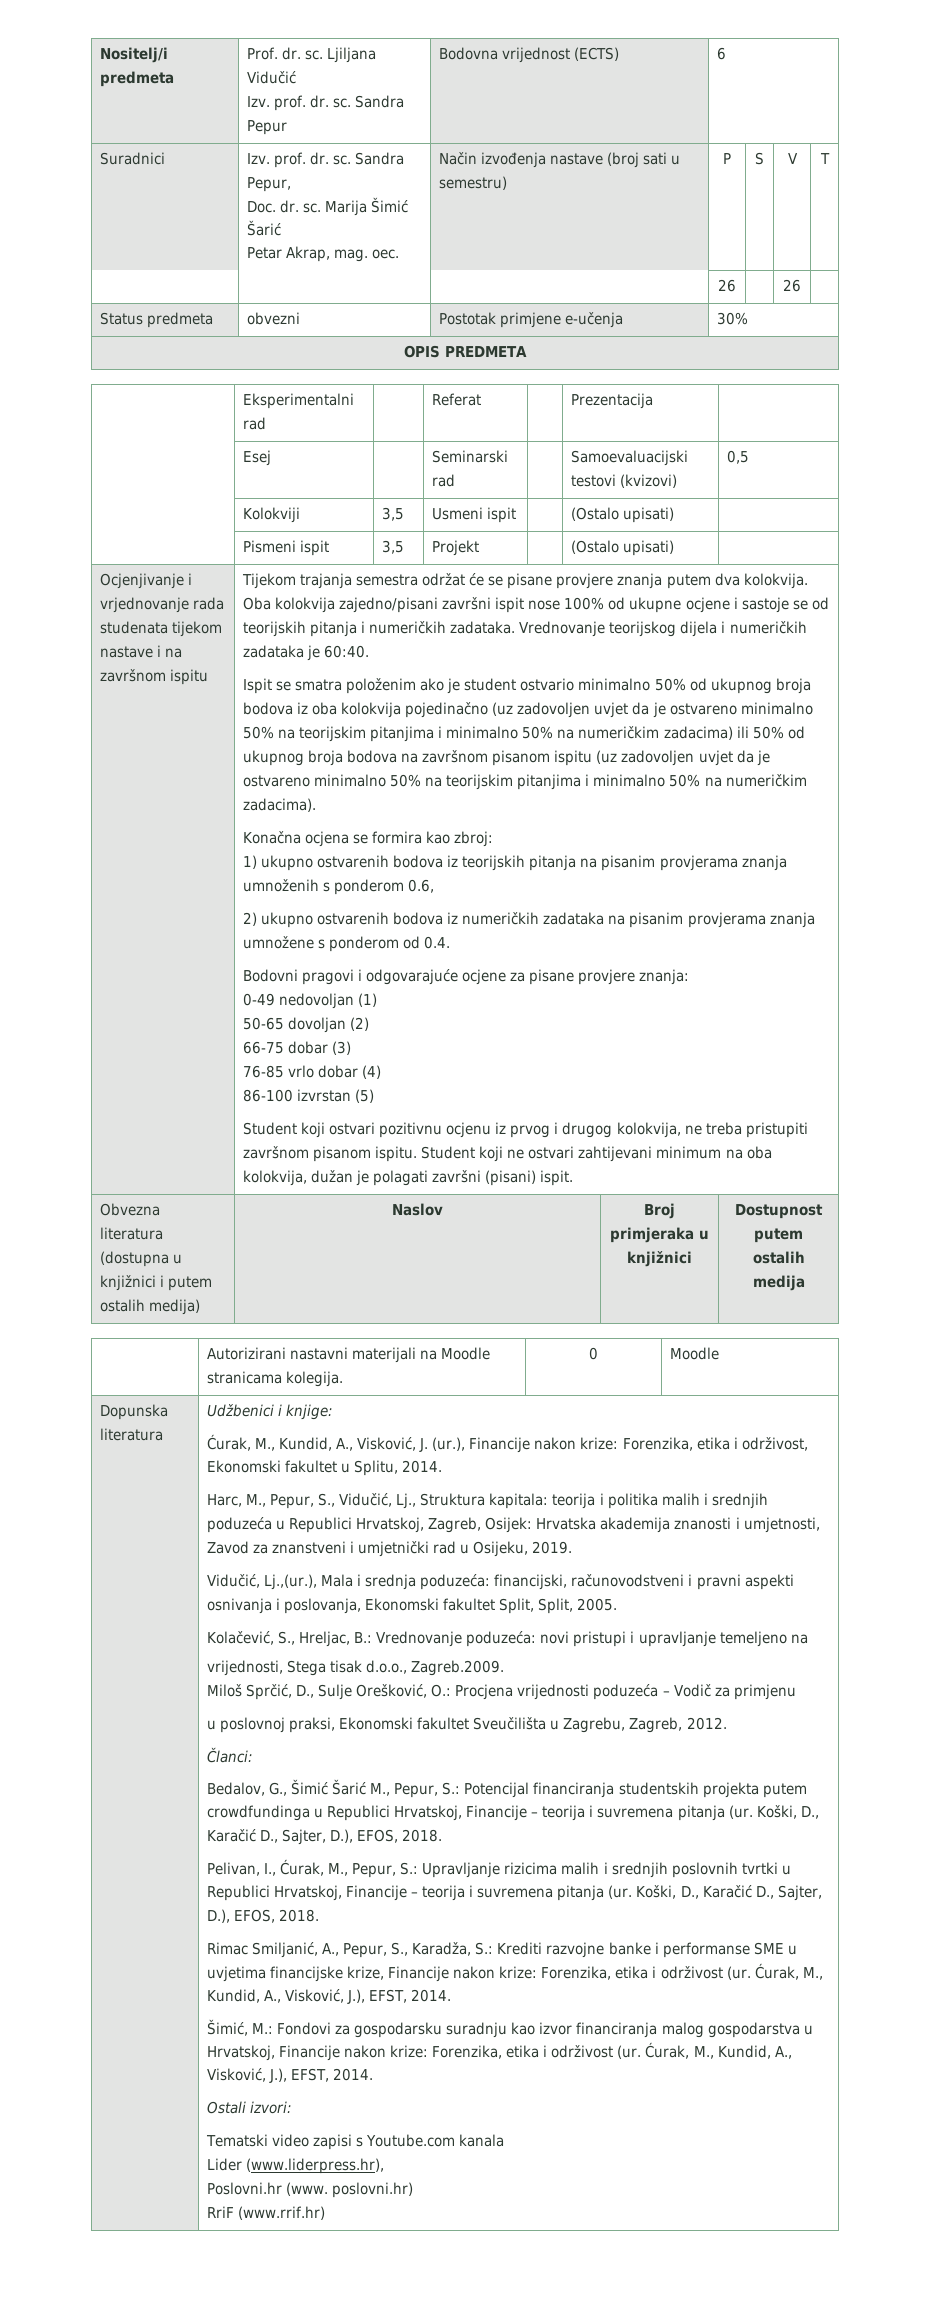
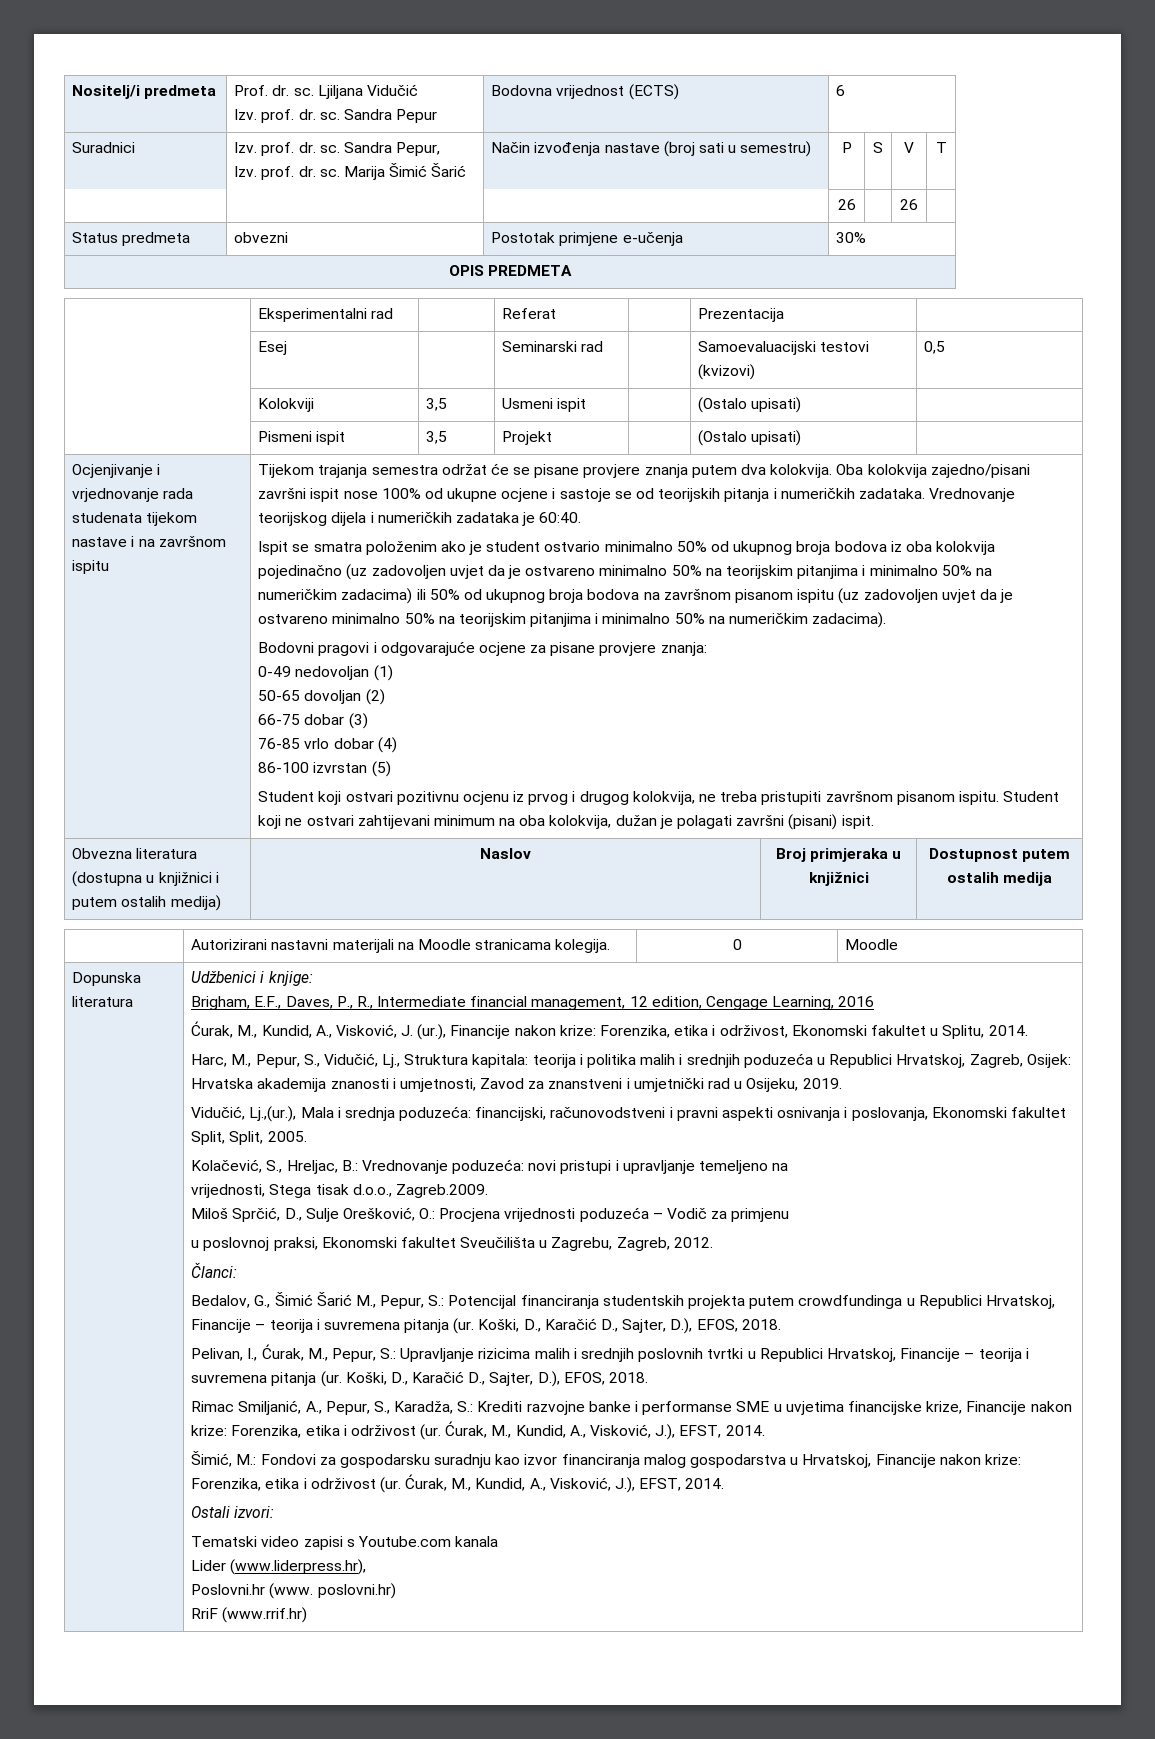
[247,201,277,213] Doc. -> [234,166,295,180] Izv. prof.
[247,246,400,262] // Petar Akrap, mag. oec. -> (467, 170) none
[243,831,494,847] [243,855,787,871] [243,879,435,895] [243,912,815,928] [243,936,451,952] // Konačna ocjena se formira kao zbroj: // 1) ukupno ostvarenih bodova iz teorijskih pitanja na pisanim provjerama znanja umnoženih s ponderom 0.6, // 2) ukupno ostvarenih bodova iz numeričkih zadataka na pisanim provjerama znanja umnožene s ponderom od 0.4. -> (887, 620) none
(334, 1412) none -> [191,996,875,1010] // Brigham, E.F., Daves, P., R., Intermediate financial management, 12 edition, Cengage Learning, 2016

